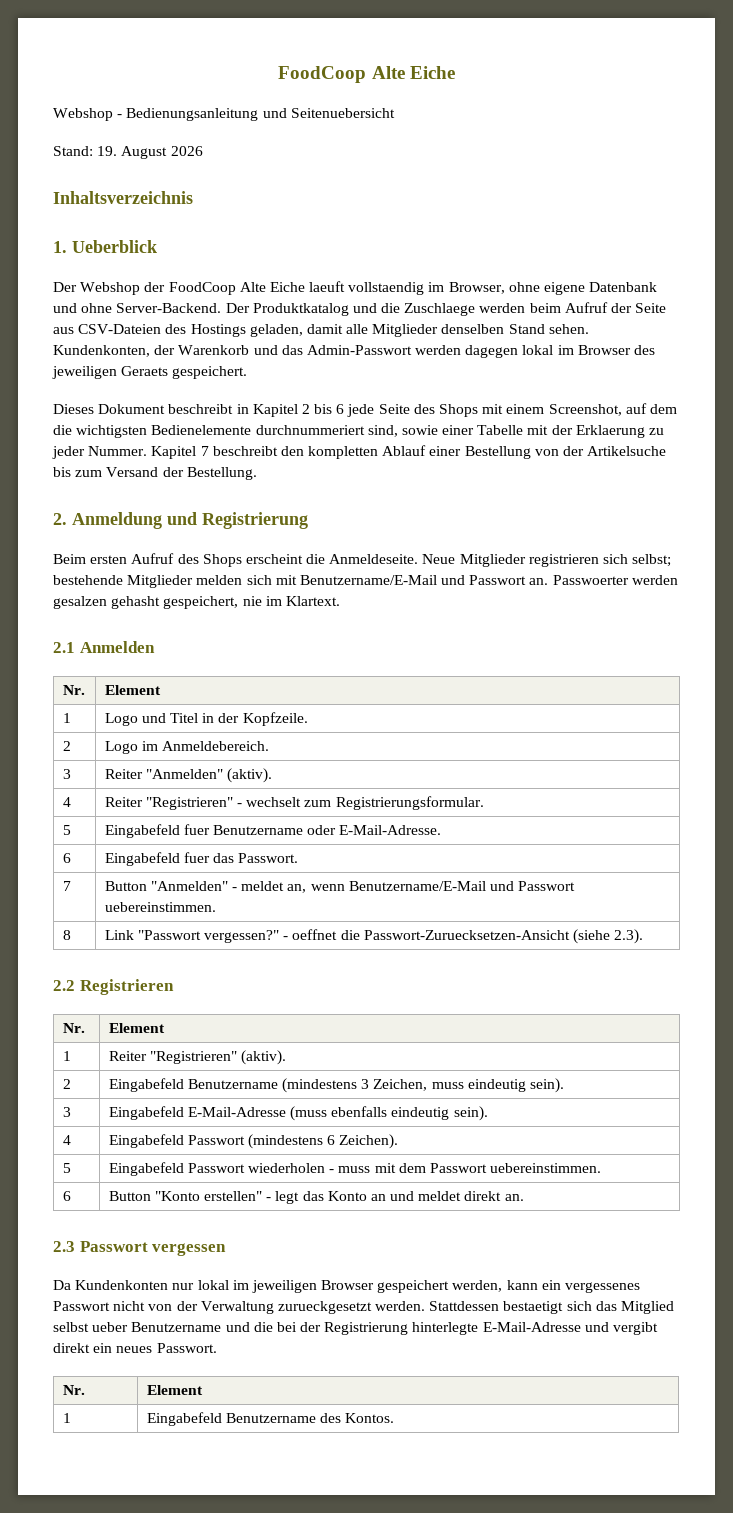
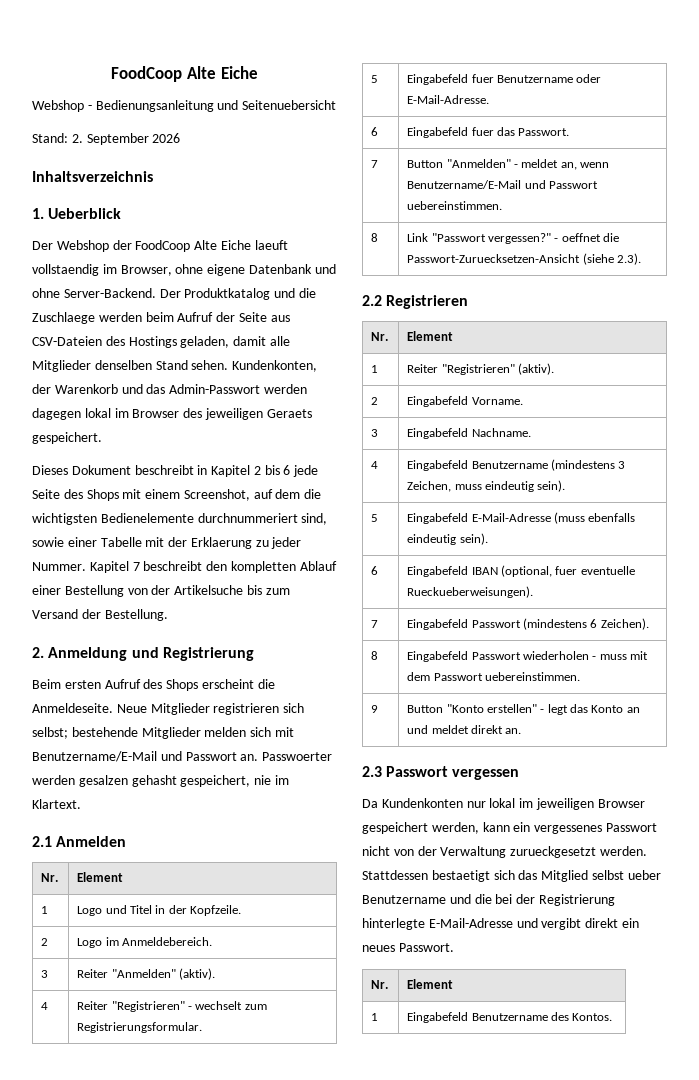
[97,146,168,159] 19. August -> [71,133,149,145] 2. September
(71, 1084) none -> [407,396,523,407] [371,429,379,437] [407,428,531,439] [371,461,379,469] | Eingabefeld Vorname. // 3 | Eingabefeld Nachname. // 4
[62,1107,71,1117] 3 -> [371,514,379,522] 5
[62,1135,71,1145] 4 -> [371,566,379,575] [407,565,635,577] [407,586,534,598] [371,620,379,628] 6 | Eingabefeld IBAN (optional, fuer eventuelle Rueckueberweisungen). // 7
[62,1163,71,1173] 5 -> [371,651,379,660] 8
[62,1191,71,1201] 6 -> [371,705,379,713] 9

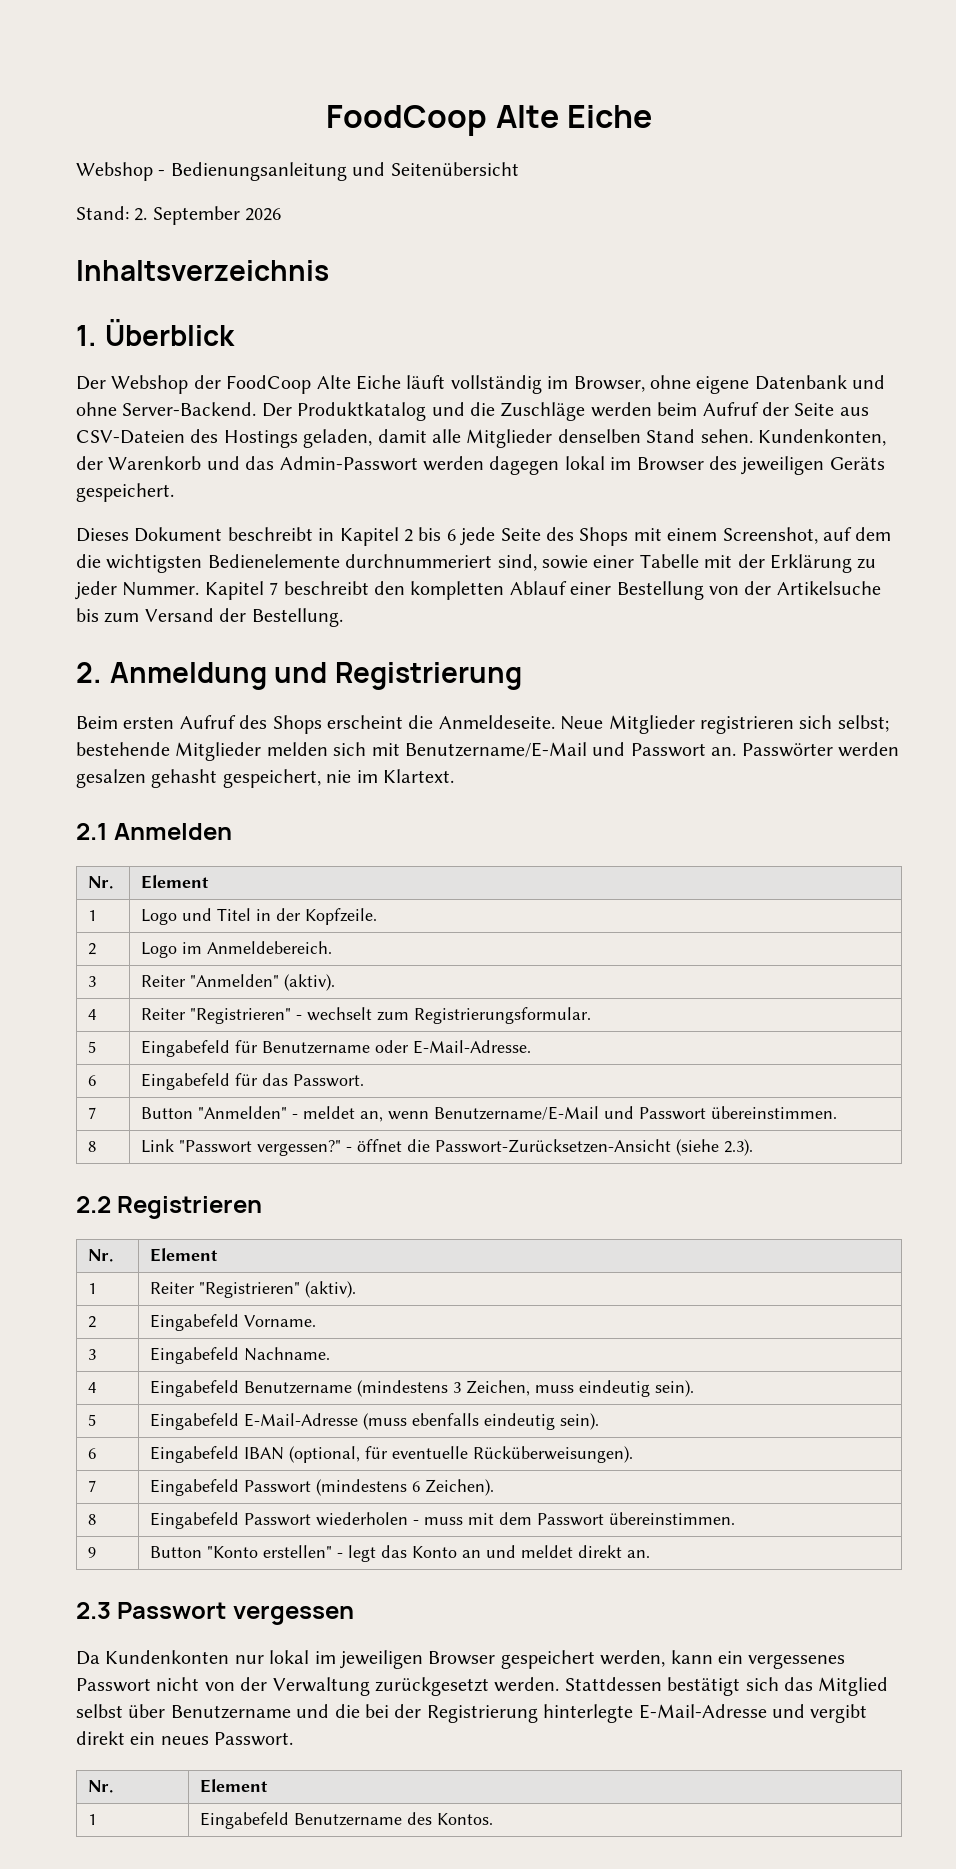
[242,100,337,110] Seitenuebersicht -> [390,162,519,176] Seitenübersicht
[48,208,122,219] Ueberblick -> [104,319,235,346] Überblick
[254,240,288,250] [32,264,99,276] laeuft vollstaendig -> [406,375,542,394] läuft vollständig
[32,312,95,324] Zuschlaege -> [500,402,586,421] Zuschläge
[266,409,312,418] Geraets -> [829,457,885,470] Geräts
[190,537,252,549] Erklaerung -> [769,554,852,573] Erklärung
[262,752,333,761] Passwoerter -> [741,743,833,757] Passwörter
[471,74,494,83] fuer -> [235,1040,259,1053] für
[471,127,494,136] fuer -> [235,1073,259,1086] für
[407,201,503,210] uebereinstimmen. -> [711,1106,838,1119] übereinstimmen.
[561,233,620,242] [407,254,581,263] oeffnet die Passwort-Zuruecksetzen-Ansicht -> [357,1139,672,1153] öffnet die Passwort-Zurücksetzen-Ansicht
[555,566,635,575] [407,586,534,598] fuer eventuelle Rueckueberweisungen). -> [365,1446,634,1463] für eventuelle Rücküberweisungen).
[484,672,580,681] uebereinstimmen. -> [609,1512,736,1525] übereinstimmen.
[510,846,597,858] zurueckgesetzt -> [375,1677,489,1696] zurückgesetzt
[431,870,490,882] bestaetigt -> [667,1677,741,1696] bestätigt
[627,870,661,880] ueber -> [128,1704,166,1718] über

